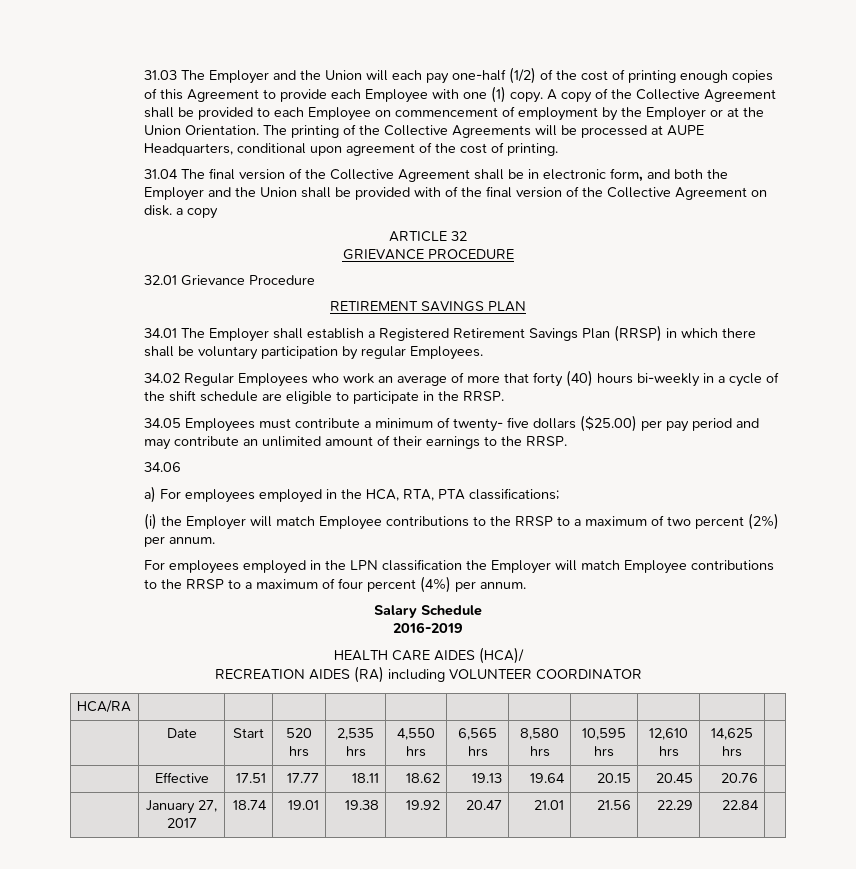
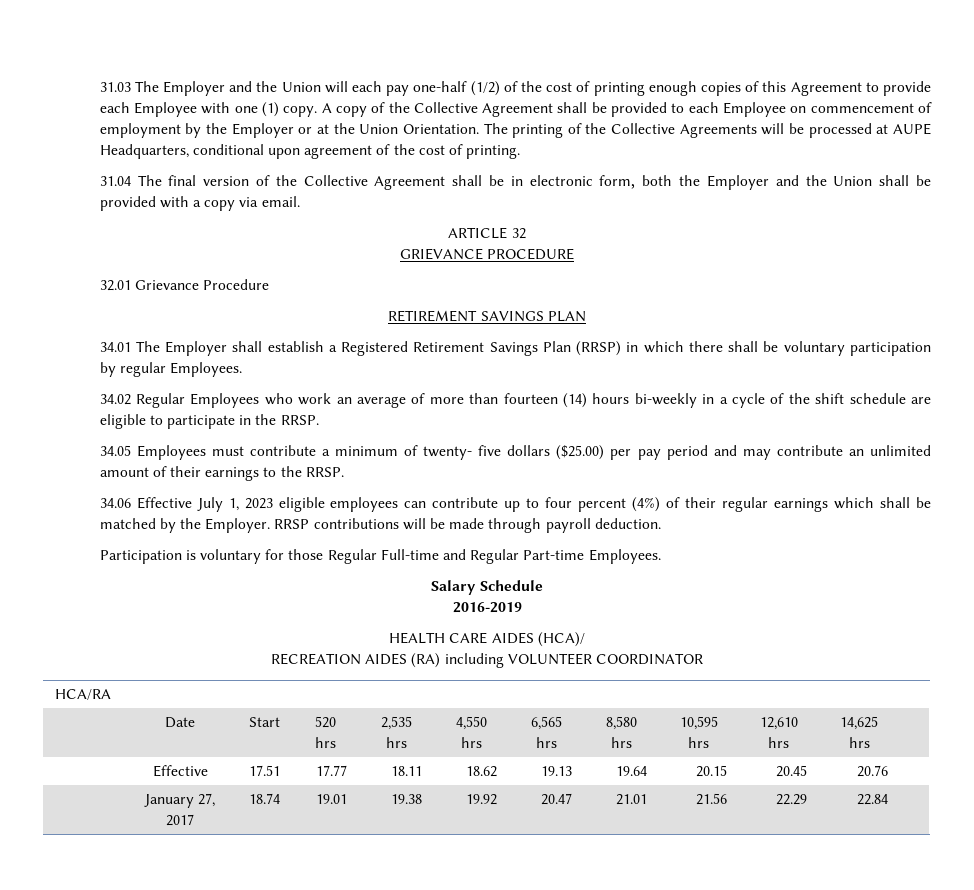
[646,169,670,179] and -> (636, 182) none
[444,186,767,200] [143,205,172,216] of the final version of the Collective Agreement on disk. -> (189, 202) none
(218, 213) none -> [239,196,300,207] via email.
[503,370,593,387] that forty (40) -> [469,393,588,408] than fourteen (14)
[143,486,559,503] [143,513,779,530] [143,536,215,547] [143,559,774,574] [143,576,526,593] // a) For employees employed in the HCA, RTA, PTA classifications; // (i) the Employer will match Employee contributions to the RRSP to a maximum of two percent (2%) per annum. // For employees employed in the LPN classification the Employer will match Employee contributions to the RRSP to a maximum of four percent (4%) per annum. -> [136,497,932,512] [99,518,661,533] [99,549,661,564] Effective July 1, 2023 eligible employees can contribute up to four percent (4%) of their regular earnings which shall be matched by the Employer. RRSP contributions will be made through payroll deduction. // Participation is voluntary for those Regular Full-time and Regular Part-time Employees.

